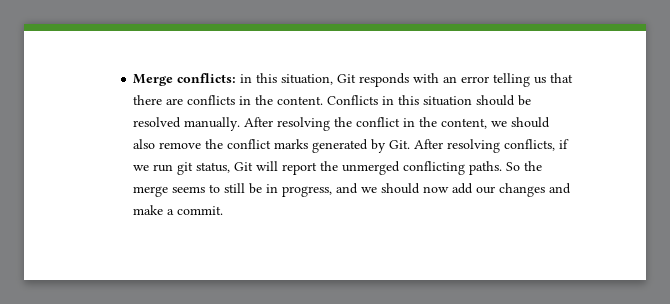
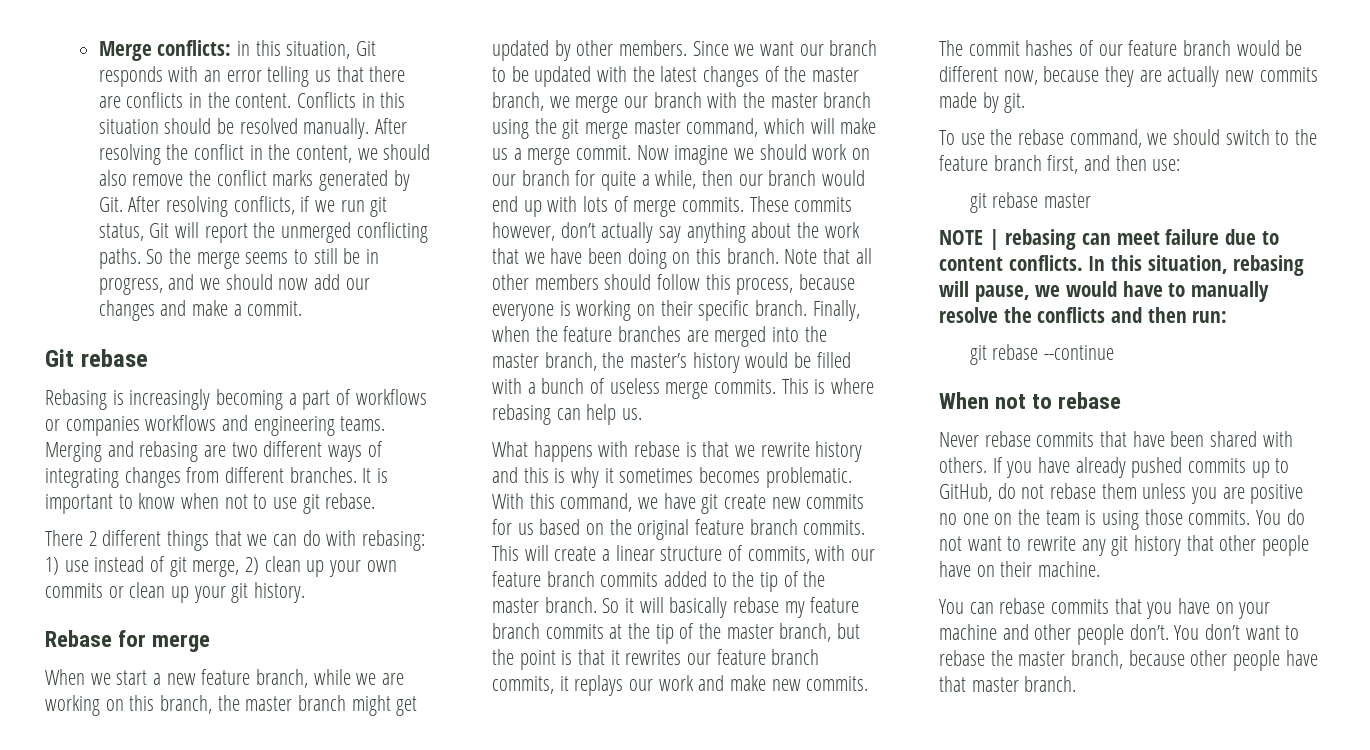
(224, 210) none -> [45,349,148,367] [45,389,427,410] [45,415,386,436] [45,441,383,462] [45,467,389,488] [45,493,376,514] [45,530,426,551] [45,556,397,577] [45,582,306,603] [45,630,211,652] [45,669,405,688] [45,695,418,716] [492,40,878,61] [492,66,860,87] [492,92,872,113] [492,118,877,139] [492,144,871,165] [492,170,866,191] [492,196,853,217] [492,222,860,243] [492,248,872,269] [492,274,856,295] [492,300,860,321] [492,326,827,347] [492,352,851,373] [492,378,875,399] [492,404,643,425] [492,441,863,462] [492,467,852,488] [492,493,865,514] [492,519,866,540] [492,545,876,564] [492,571,826,592] [492,597,860,618] [492,623,861,644] [492,649,820,670] [492,675,869,696] [939,40,1303,56] [939,66,1318,87] [939,92,1026,113] [939,129,1318,148] [939,155,1181,174] [969,192,1091,213] [939,229,1279,250] [939,255,1305,276] [939,281,1270,302] [939,307,1228,323] [969,344,1114,365] [939,392,1122,409] [939,431,1293,447] [939,457,1290,478] [939,483,1304,504] [939,509,1305,530] [939,535,1310,556] [939,561,1101,577] [939,598,1271,619] [939,624,1300,645] [939,650,1318,671] [939,676,1077,692] // Git rebase // Rebasing is increasingly becoming a part of workflows or companies workflows and engineering teams. Merging and rebasing are two different ways of integrating changes from different branches. It is important to know when not to use git rebase. // There 2 different things that we can do with rebasing: 1) use instead of git merge, 2) clean up your own commits or clean up your git history. // Rebase for merge // When we start a new feature branch, while we are working on this branch, the master branch might get updated by other members. Since we want our branch to be updated with the latest changes of the master branch, we merge our branch with the master branch using the git merge master command, which will make us a merge commit. Now imagine we should work on our branch for quite a while, then our branch would end up with lots of merge commits. These commits however, don’t actually say anything about the work that we have been doing on this branch. Note that all other members should follow this process, because everyone is working on their specific branch. Finally, when the feature branches are merged into the master branch, the master’s history would be filled with a bunch of useless merge commits. This is where rebasing can help us. // What happens with rebase is that we rewrite history and this is why it sometimes becomes problematic. With this command, we have git create new commits for us based on the original feature branch commits. This will create a linear structure of commits, with our feature branch commits added to the tip of the master branch. So it will basically rebase my feature branch commits at the tip of the master branch, but the point is that it rewrites our feature branch commits, it replays our work and make new commits. The commit hashes of our feature branch would be different now, because they are actually new commits made by git. // To use the rebase command, we should switch to the feature branch first, and then use: // git rebase master // NOTE | rebasing can meet failure due to content conflicts. In this situation, rebasing will pause, we would have to manually resolve the conflicts and then run: // git rebase --continue // When not to rebase // Never rebase commits that have been shared with others. If you have already pushed commits up to GitHub, do not rebase them unless you are positive no one on the team is using those commits. You do not want to rewrite any git history that other people have on their machine. // You can rebase commits that you have on your machine and other people don’t. You don’t want to rebase the master branch, because other people have that master branch.

